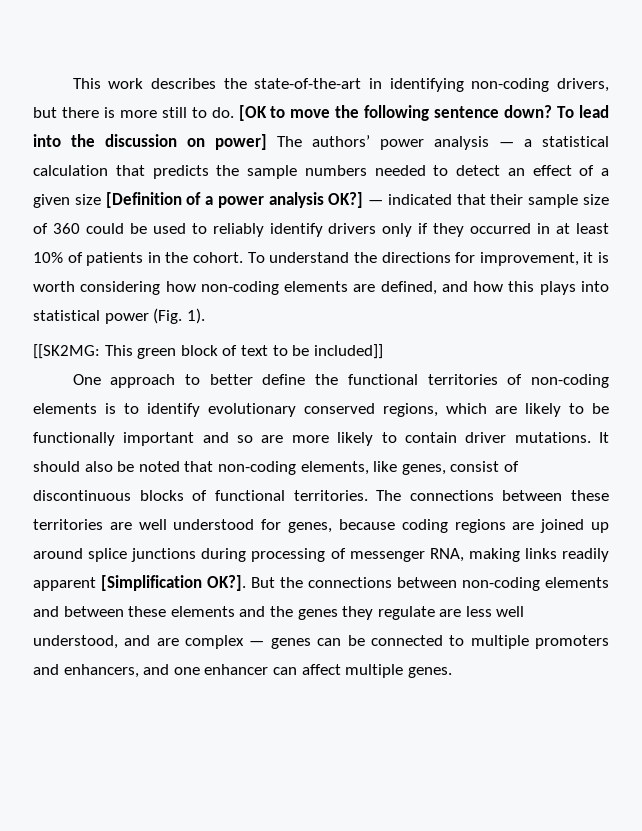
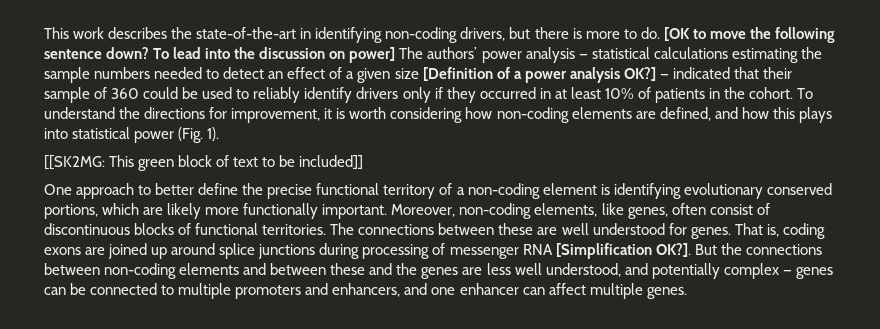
[161,107,187,118] still -> (620, 35) none
[524,136,609,147] [33,165,209,179] a statistical calculation that predicts -> [591,47,798,63] statistical calculations estimating
[583,194,609,205] size -> (90, 95) none
[347,374,610,388] [33,403,200,417] functional territories of non-coding elements is to identify -> [267,183,681,199] precise functional territory of a non-coding element is identifying
[383,403,438,417] regions, -> [44,204,98,219] portions,
[569,403,609,414] [33,432,610,446] [33,461,214,472] to be functionally important and so are more likely to contain driver mutations. It should also be noted that -> [205,203,456,219] more functionally important. Moreover,
(446, 469) none -> [671,203,706,215] often
[33,519,103,530] territories -> (534, 229) none
[288,519,506,533] genes, because coding regions -> [690,223,825,239] [44,247,81,255] genes. That is, coding exons
[429,548,610,562] [33,577,96,591] RNA, making links readily apparent -> [522,244,553,255] RNA
[170,606,235,617] elements -> (366, 269) none
[342,606,435,620] they regulate -> (459, 273) none
[156,638,179,646] are -> [651,263,720,279] potentially

